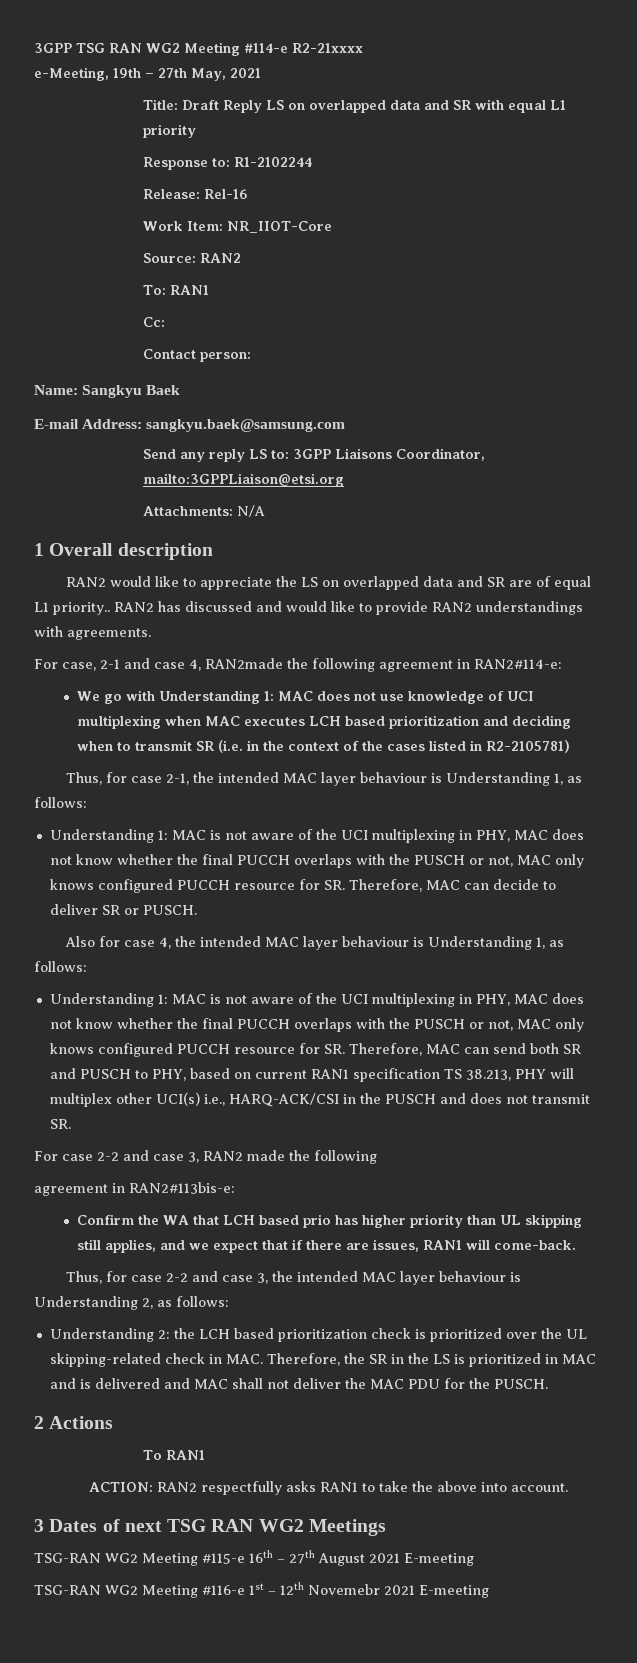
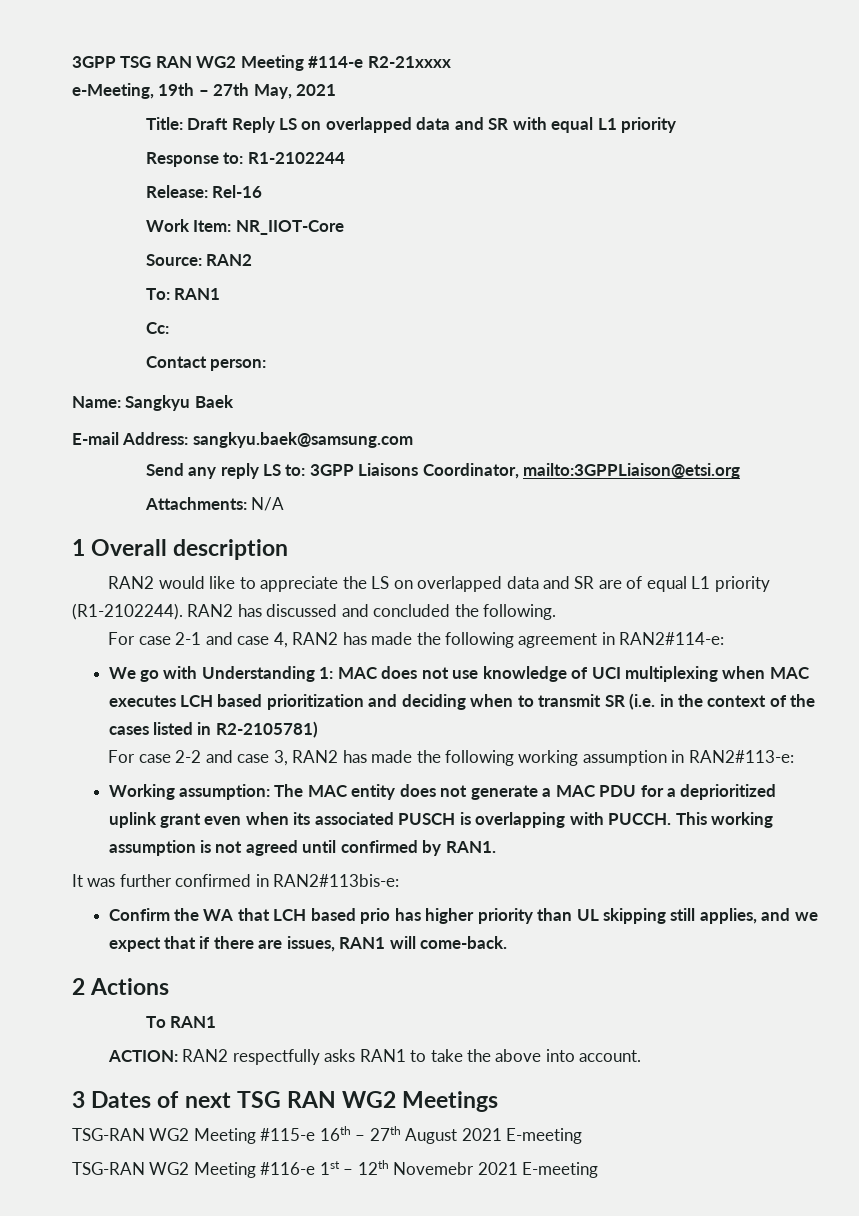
[53,602,110,615] priority.. -> [714,576,770,592] [72,603,183,620] priority (R1-2102244).
[286,601,583,615] [34,626,151,640] [34,659,96,671] would like to provide RAN2 understandings with agreements. // For case, -> [373,604,557,620] [108,632,171,645] concluded the following. // For case
[205,658,283,669] RAN2made -> [292,632,413,645] RAN2 has made
[65,772,582,786] [34,797,87,808] [49,829,584,843] [49,854,584,868] [49,879,556,893] [49,904,197,915] [64,936,564,950] [34,961,87,972] [49,993,584,1007] [49,1018,584,1032] [49,1043,581,1057] [49,1068,574,1082] [49,1092,590,1107] [49,1119,71,1129] // Thus, for case 2-1, the intended MAC layer behaviour is Understanding 1, as follows: // Understanding 1: MAC is not aware of the UCI multiplexing in PHY, MAC does not know whether the final PUCCH overlaps with the PUSCH or not, MAC only knows configured PUCCH resource for SR. Therefore, MAC can decide to deliver SR or PUSCH. // Also for case 4, the intended MAC layer behaviour is Understanding 1, as follows: // Understanding 1: MAC is not aware of the UCI multiplexing in PHY, MAC does not know whether the final PUCCH overlaps with the PUSCH or not, MAC only knows configured PUCCH resource for SR. Therefore, MAC can send both SR and PUSCH to PHY, based on current RAN1 specification TS 38.213, PHY will multiplex other UCI(s) i.e., HARQ-ACK/CSI in the PUSCH and does not transmit SR. -> (318, 729) none
[247,1150,377,1164] [34,1184,108,1196] made the following // agreement -> [342,750,794,766] [108,784,777,800] [108,812,774,828] [108,840,496,856] [72,874,252,887] has made the following working assumption in RAN2#113-e: // Working assumption: The MAC entity does not generate a MAC PDU for a deprioritized uplink grant even when its associated PUSCH is overlapping with PUCCH. This working assumption is not agreed until confirmed by RAN1. // It was further confirmed
[65,1271,521,1285] [34,1296,229,1310] [49,1328,587,1342] [49,1353,596,1367] [49,1378,548,1389] // Thus, for case 2-2 and case 3, the intended MAC layer behaviour is Understanding 2, as follows: // Understanding 2: the LCH based prioritization check is prioritized over the UL skipping-related check in MAC. Therefore, the SR in the LS is prioritized in MAC and is delivered and MAC shall not deliver the MAC PDU for the PUSCH. -> (508, 942) none

